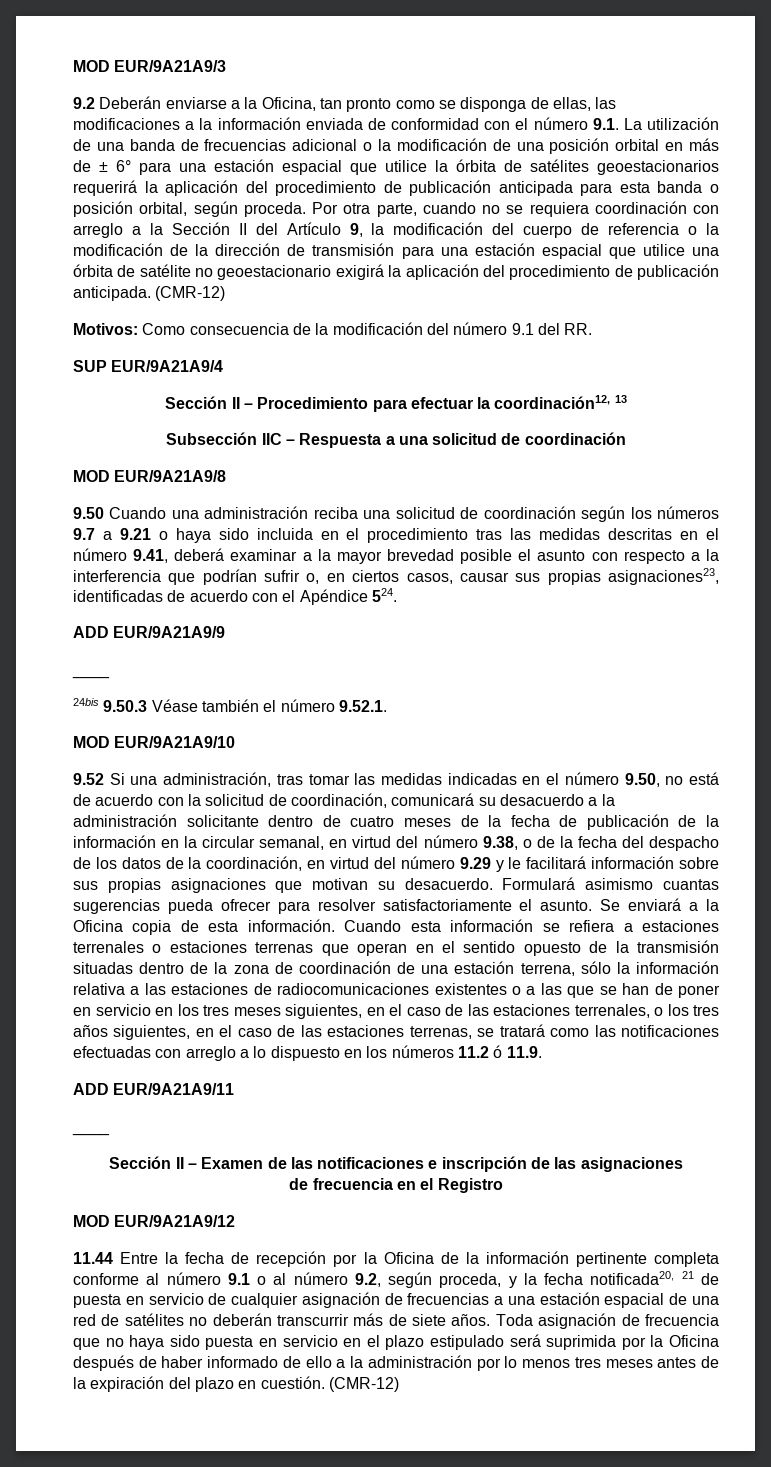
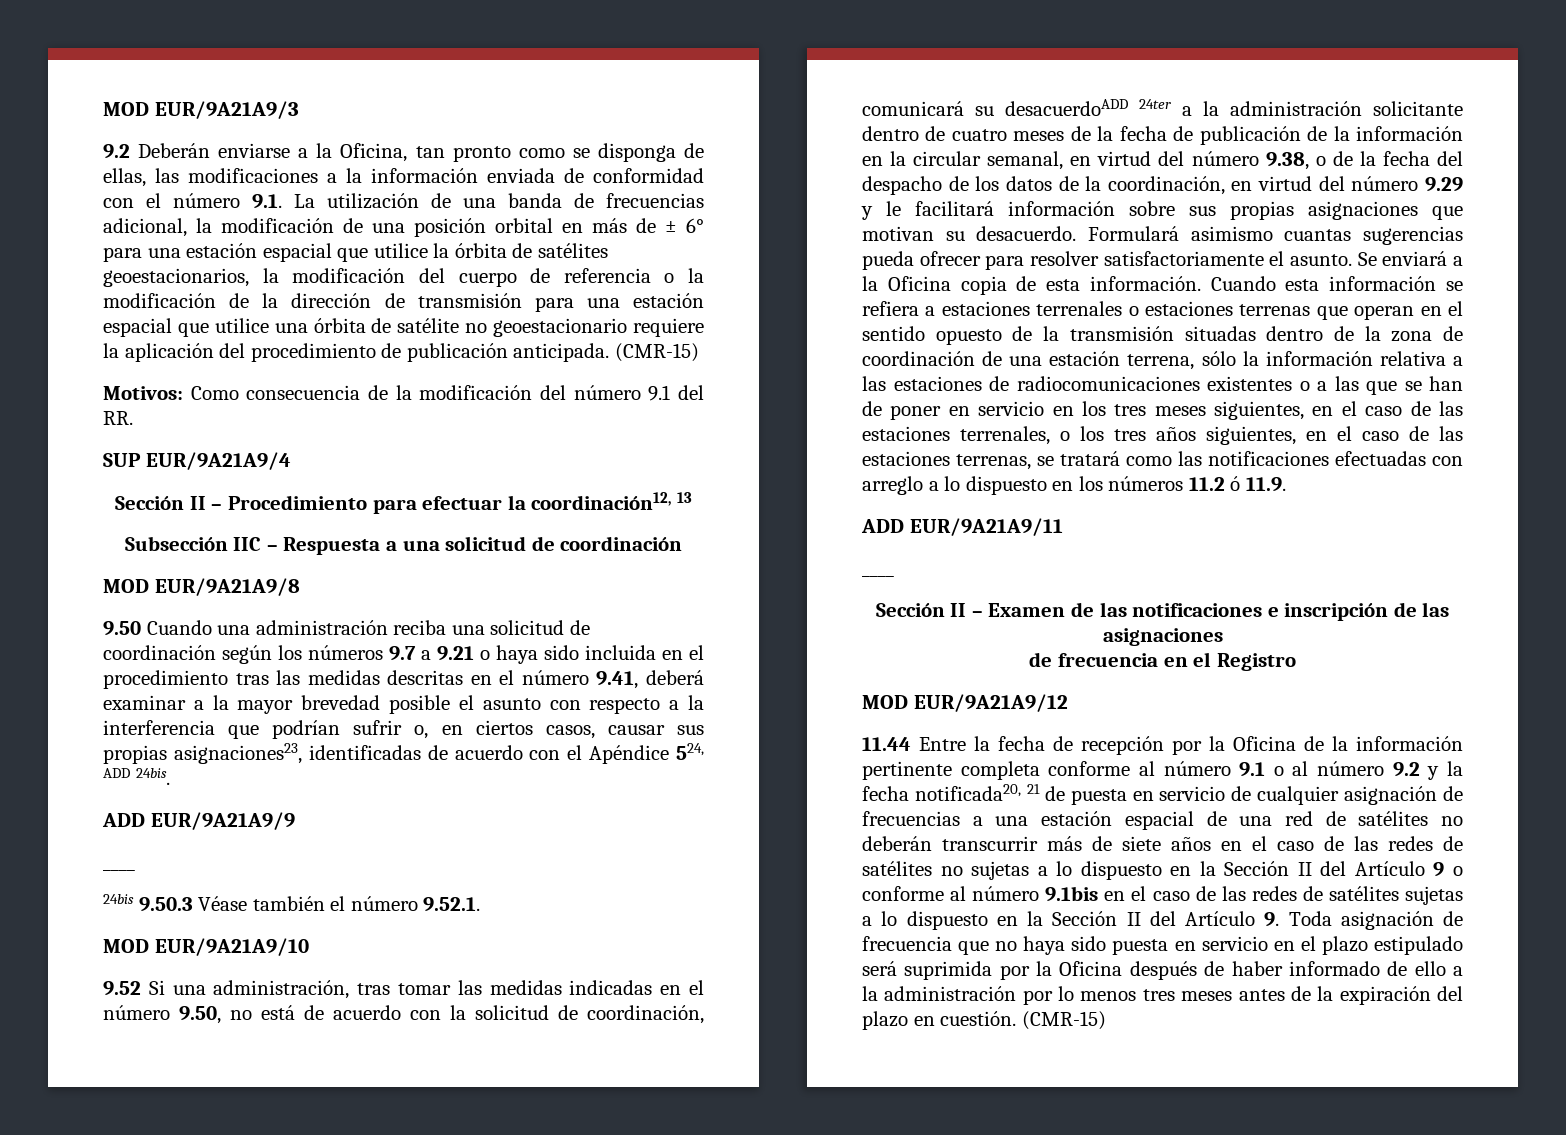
[292,139,373,151] adicional o -> [103,218,187,237] adicional,
[597,160,719,175] [73,180,719,196] [73,201,719,217] [73,222,363,238] geoestacionarios requerirá la aplicación del procedimiento de publicación anticipada para esta banda o posición orbital, según proceda. Por otra parte, cuando no se requiera coordinación con arreglo a la Sección II del Artículo 9, -> [103,268,249,287] geoestacionarios,
[335,264,384,280] exigirá -> [633,318,705,337] requiere
[155,286,226,301] (CMR-12) -> [614,343,699,362] (CMR-15)
[371,588,397,602] 524. -> [676,743,704,760] [103,768,170,785] 524, ADD 24bis.
[499,794,584,806] desacuerdo -> [1005,99,1171,116] desacuerdoADD 24ter
[354,1272,502,1288] 9.2, según proceda, -> [1392,762,1420,777] 9.2
[451,1314,491,1326] años. -> [1171,836,1463,851] [862,861,1463,880] [862,886,1463,905] [862,911,1280,930] años en el caso de las redes de satélites no sujetas a lo dispuesto en la Sección II del Artículo 9 o conforme al número 9.1bis en el caso de las redes de satélites sujetas a lo dispuesto en la Sección II del Artículo 9.
[328,1377,399,1392] (CMR-12) -> [1021,1011,1106,1030] (CMR-15)

